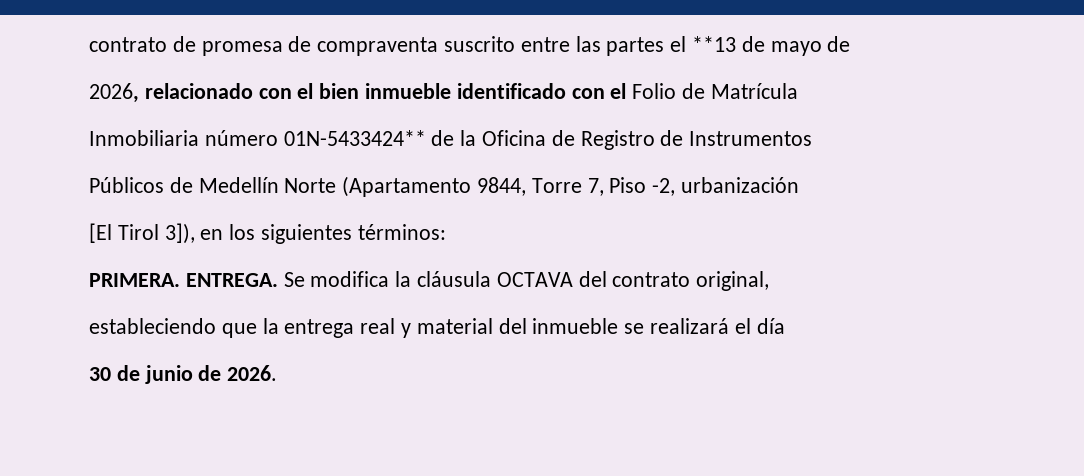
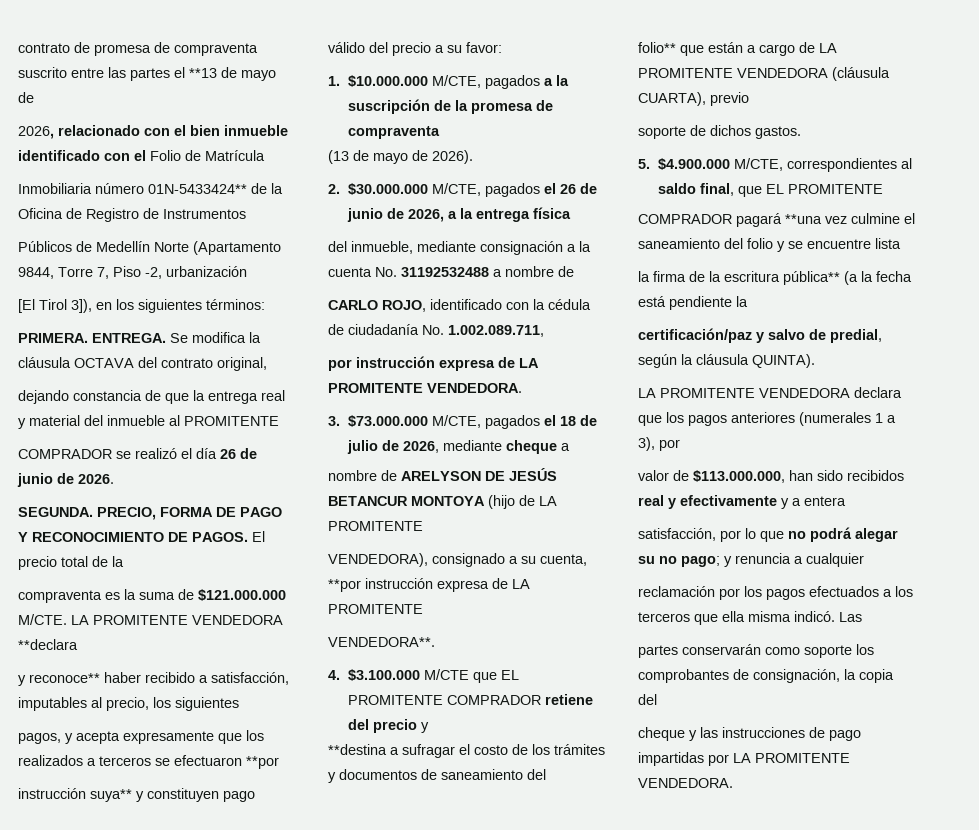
[89,318,216,334] estableciendo -> [18,390,161,404] dejando constancia de
[624,318,730,334] se realizará -> [169,415,279,426] [18,448,177,459] al PROMITENTE // COMPRADOR se realizó
[89,367,111,381] // 30 -> [220,449,236,459] 26
(278, 373) none -> [18,507,282,520] [18,531,265,542] [18,556,124,570] [18,589,286,603] [18,614,283,625] [18,639,78,650] [18,672,289,686] [18,697,239,711] [18,730,264,744] [18,755,279,769] [18,788,255,802] [328,42,502,56] [328,75,569,89] [347,99,553,114] [347,126,440,139] [328,150,473,164] [328,183,597,197] [346,207,571,222] [328,241,591,255] [328,266,574,277] [328,299,591,312] [328,324,544,337] [328,356,539,371] [328,383,522,393] [328,415,597,429] [346,440,570,454] [328,468,557,481] [328,495,557,509] [328,521,423,531] [328,553,587,567] [328,578,530,592] [328,604,423,614] [328,637,435,647] [328,669,519,683] [347,694,593,705] [347,719,429,733] [328,744,605,758] [328,769,546,783] [638,42,837,56] [638,67,890,81] [638,92,749,106] [638,125,801,139] [638,158,912,172] [657,183,883,197] [638,213,915,227] [638,238,901,252] [638,271,912,285] [638,296,748,310] [638,328,882,343] [638,354,815,368] [638,387,902,398] [638,412,896,426] [638,437,680,451] [638,470,904,483] [638,495,846,509] [638,527,898,542] [638,553,864,567] [638,586,913,600] [638,611,862,625] [638,644,874,658] [638,669,894,683] [638,694,657,705] [638,727,861,741] [638,752,850,766] [638,778,733,788] // SEGUNDA. PRECIO, FORMA DE PAGO Y RECONOCIMIENTO DE PAGOS. El precio total de la // compraventa es la suma de $121.000.000 M/CTE. LA PROMITENTE VENDEDORA **declara // y reconoce** haber recibido a satisfacción, imputables al precio, los siguientes // pagos, y acepta expresamente que los realizados a terceros se efectuaron **por // instrucción suya** y constituyen pago válido del precio a su favor: // 1. $10.000.000 M/CTE, pagados a la suscripción de la promesa de compraventa // (13 de mayo de 2026). // 2. $30.000.000 M/CTE, pagados el 26 de junio de 2026, a la entrega física // del inmueble, mediante consignación a la cuenta No. 31192532488 a nombre de // CARLO ROJO, identificado con la cédula de ciudadanía No. 1.002.089.711, // por instrucción expresa de LA PROMITENTE VENDEDORA. // 3. $73.000.000 M/CTE, pagados el 18 de julio de 2026, mediante cheque a // nombre de ARELYSON DE JESÚS BETANCUR MONTOYA (hijo de LA PROMITENTE // VENDEDORA), consignado a su cuenta, **por instrucción expresa de LA PROMITENTE // VENDEDORA**. // 4. $3.100.000 M/CTE que EL PROMITENTE COMPRADOR retiene del precio y // **destina a sufragar el costo de los trámites y documentos de saneamiento del // folio** que están a cargo de LA PROMITENTE VENDEDORA (cláusula CUARTA), previo // soporte de dichos gastos. // 5. $4.900.000 M/CTE, correspondientes al saldo final, que EL PROMITENTE // COMPRADOR pagará **una vez culmine el saneamiento del folio y se encuentre lista // la firma de la escritura pública** (a la fecha está pendiente la // certificación/paz y salvo de predial, según la cláusula QUINTA). // LA PROMITENTE VENDEDORA declara que los pagos anteriores (numerales 1 a 3), por // valor de $113.000.000, han sido recibidos real y efectivamente y a entera // satisfacción, por lo que no podrá alegar su no pago; y renuncia a cualquier // reclamación por los pagos efectuados a los terceros que ella misma indicó. Las // partes conservarán como soporte los comprobantes de consignación, la copia del // cheque y las instrucciones de pago impartidas por LA PROMITENTE VENDEDORA.

